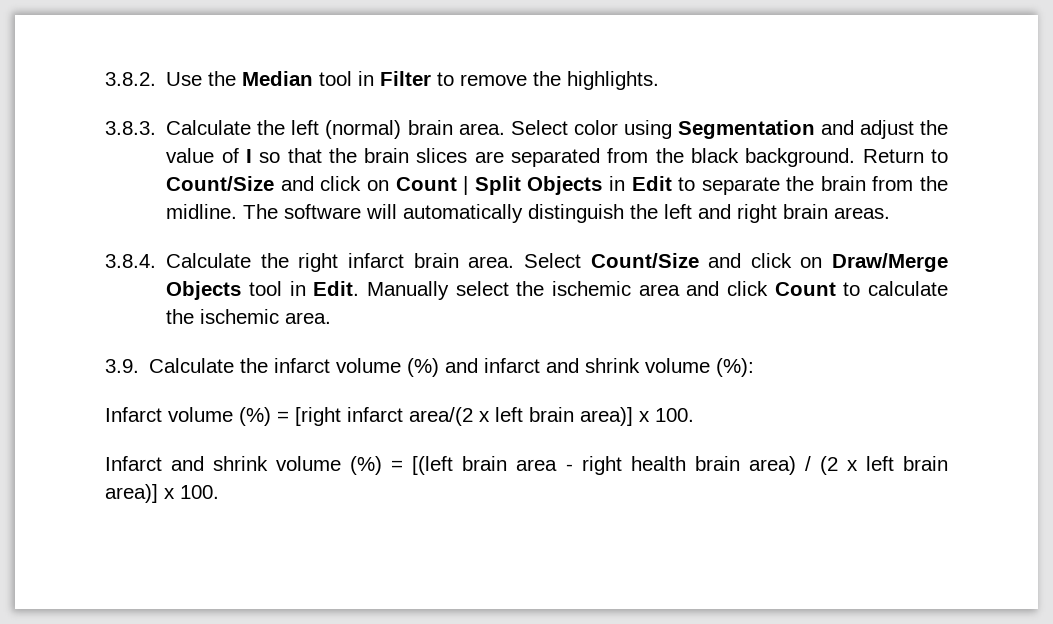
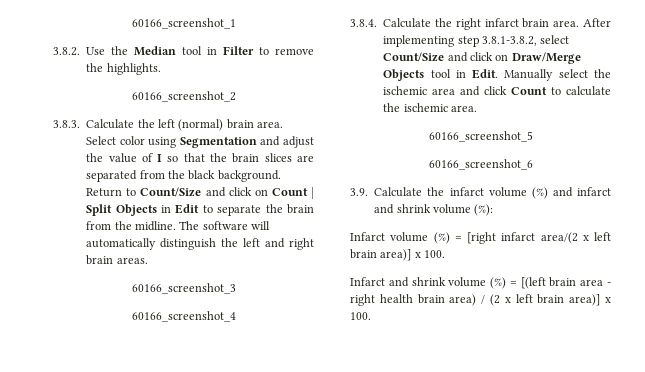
(105, 79) none -> [131,18,236,29] 60166_screenshot_1 //
(660, 80) none -> [131,91,236,102] // 60166_screenshot_2
(891, 213) none -> [131,283,236,294] [131,311,236,322] // 60166_screenshot_3 // 60166_screenshot_4
[523,253,581,268] Select -> [583,18,611,27] [383,35,570,47] After implementing step 3.8.1-3.8.2, select
(332, 318) none -> [428,131,533,142] [428,159,533,170] // 60166_screenshot_5 // 60166_screenshot_6

